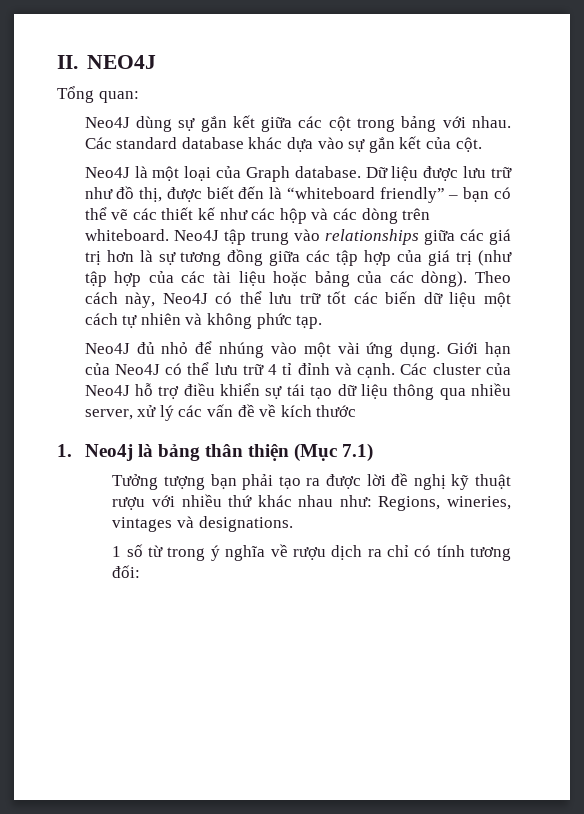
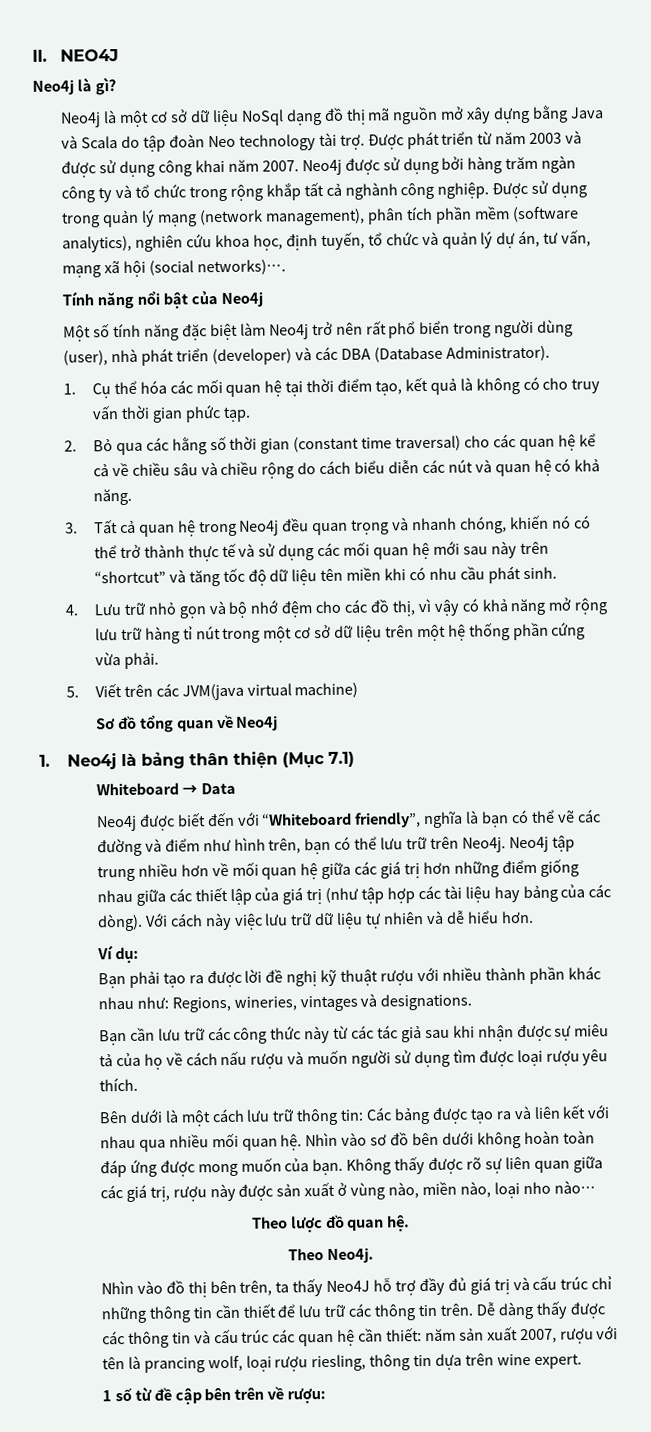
[57,86,139,103] [84,115,512,132] [84,136,482,153] [84,166,512,182] [84,186,511,203] [84,207,431,224] [84,229,511,245] [84,249,512,266] [84,271,511,287] [84,291,511,308] [84,313,323,329] [84,341,511,358] [84,362,511,378] [84,383,511,400] [84,404,357,421] Tổng quan: // Neo4J dùng sự gắn kết giữa các cột trong bảng với nhau. Các standard database khác dựa vào sự gắn kết của cột. // Neo4J là một loại của Graph database. Dữ liệu được lưu trữ như đồ thị, được biết đến là “whiteboard friendly” – bạn có thể vẽ các thiết kế như các hộp và các dòng trên whiteboard. Neo4J tập trung vào relationships giữa các giá trị hơn là sự tương đồng giữa các tập hợp của giá trị (như tập hợp của các tài liệu hoặc bảng của các dòng). Theo cách này, Neo4J có thể lưu trữ tốt các biến dữ liệu một cách tự nhiên và không phức tạp. // Neo4J đủ nhỏ để nhúng vào một vài ứng dụng. Giới hạn của Neo4J có thể lưu trữ 4 tỉ đỉnh và cạnh. Các cluster của Neo4J hỗ trợ điều khiển sự tái tạo dữ liệu thông qua nhiều server, xử lý các vấn đề về kích thước -> [32,77,116,96] [60,104,604,128] [61,130,583,152] [61,155,577,178] [61,180,588,203] [61,206,579,228] [62,229,592,253] [62,259,287,278] [62,291,263,310] [63,319,574,342] [63,345,550,366] [63,376,601,399] [91,405,251,423] [64,433,596,456] [92,458,601,479] [92,488,132,506] [65,514,591,537] [93,541,549,562] [93,566,557,587] [65,597,609,619] [94,622,586,644] [94,652,159,670] [66,682,359,701] [95,714,279,733] Neo4j là gì? // Neo4j là một cơ sở dữ liệu NoSql dạng đồ thị mã nguồn mở xây dựng bằng Java và Scala do tập đoàn Neo technology tài trợ. Được phát triển từ năm 2003 và được sử dụng công khai năm 2007. Neo4j được sử dụng bởi hàng trăm ngàn công ty và tổ chức trong rộng khắp tất cả nghành công nghiệp. Được sử dụng trong quản lý mạng (network management), phân tích phần mềm (software analytics), nghiên cứu khoa học, định tuyến, tổ chức và quản lý dự án, tư vấn, mạng xã hội (social networks)…. // Tính năng nổi bật của Neo4j // Một số tính năng đặc biệt làm Neo4j trở nên rất phổ biển trong người dùng (user), nhà phát triển (developer) và các DBA (Database Administrator). // 1. Cụ thể hóa các mối quan hệ tại thời điểm tạo, kết quả là không có cho truy vấn thời gian phức tạp. // 2. Bỏ qua các hằng số thời gian (constant time traversal) cho các quan hệ kể cả về chiều sâu và chiều rộng do cách biểu diễn các nút và quan hệ có khả năng. // 3. Tất cả quan hệ trong Neo4j đều quan trọng và nhanh chóng, khiến nó có thể trở thành thực tế và sử dụng các mối quan hệ mới sau này trên “shortcut” và tăng tốc độ dữ liệu tên miền khi có nhu cầu phát sinh. // 4. Lưu trữ nhỏ gọn và bộ nhớ đệm cho các đồ thị, vì vậy có khả năng mở rộng lưu trữ hàng tỉ nút trong một cơ sở dữ liệu trên một hệ thống phần cứng vừa phải. // 5. Viết trên các JVM(java virtual machine) // Sơ đồ tổng quan về Neo4j
[112,474,237,490] Tưởng tượng bạn -> [95,782,236,796] [95,809,601,832] [96,835,575,857] [96,858,579,882] [96,884,612,906] [96,910,534,932] [96,945,139,964] [97,973,126,989] Whiteboard → Data // Neo4j được biết đến với “Whiteboard friendly”, nghĩa là bạn có thể vẽ các đường và điểm như hình trên, bạn có thể lưu trữ trên Neo4j. Neo4j tập trung nhiều hơn về mối quan hệ giữa các giá trị hơn những điểm giống nhau giữa các thiết lập của giá trị (như tập hợp các tài liệu hay bảng của các dòng). Với cách này việc lưu trữ dữ liệu tự nhiên và dễ hiểu hơn. // Ví dụ: // Bạn
[228,495,253,507] thứ -> [484,966,565,984] thành phần
[112,544,511,561] [112,565,141,578] 1 số từ trong ý nghĩa về rượu dịch ra chỉ có tính tương đối: -> [98,1024,610,1046] [98,1049,609,1070] [98,1077,138,1092] [98,1104,611,1127] [99,1130,595,1152] [99,1156,603,1178] [99,1180,596,1203] [250,1214,411,1233] [288,1247,374,1264] [100,1275,613,1298] [100,1300,606,1324] [101,1326,619,1349] [101,1353,582,1373] [101,1386,327,1405] Bạn cần lưu trữ các công thức này từ các tác giả sau khi nhận được sự miêu tả của họ về cách nấu rượu và muốn người sử dụng tìm được loại rượu yêu thích. // Bên dưới là một cách lưu trữ thông tin: Các bảng được tạo ra và liên kết với nhau qua nhiều mối quan hệ. Nhìn vào sơ đồ bên dưới không hoàn toàn đáp ứng được mong muốn của bạn. Không thấy được rõ sự liên quan giữa các giá trị, rượu này được sản xuất ở vùng nào, miền nào, loại nho nào… // Theo lược đồ quan hệ. // Theo Neo4j. // Nhìn vào đồ thị bên trên, ta thấy Neo4J hỗ trợ đầy đủ giá trị và cấu trúc chỉ những thông tin cần thiết để lưu trữ các thông tin trên. Dễ dàng thấy được các thông tin và cấu trúc các quan hệ cần thiết: năm sản xuất 2007, rượu với tên là prancing wolf, loại rượu riesling, thông tin dựa trên wine expert. // 1 số từ đề cập bên trên về rượu:

